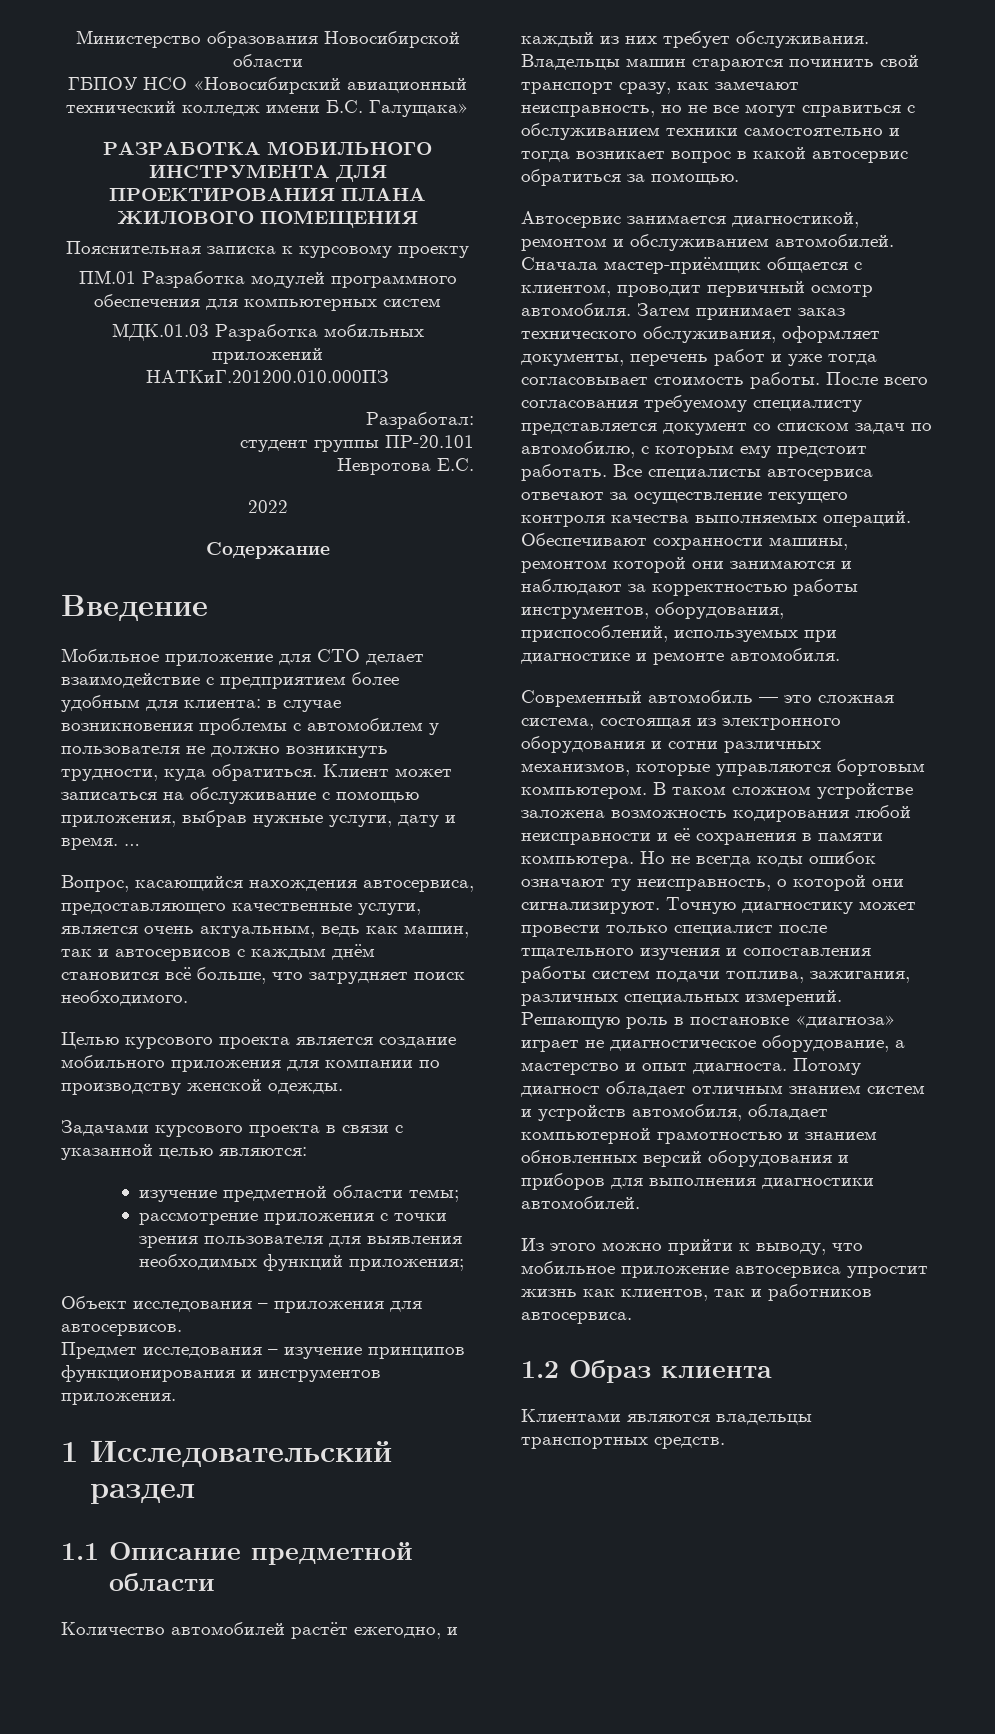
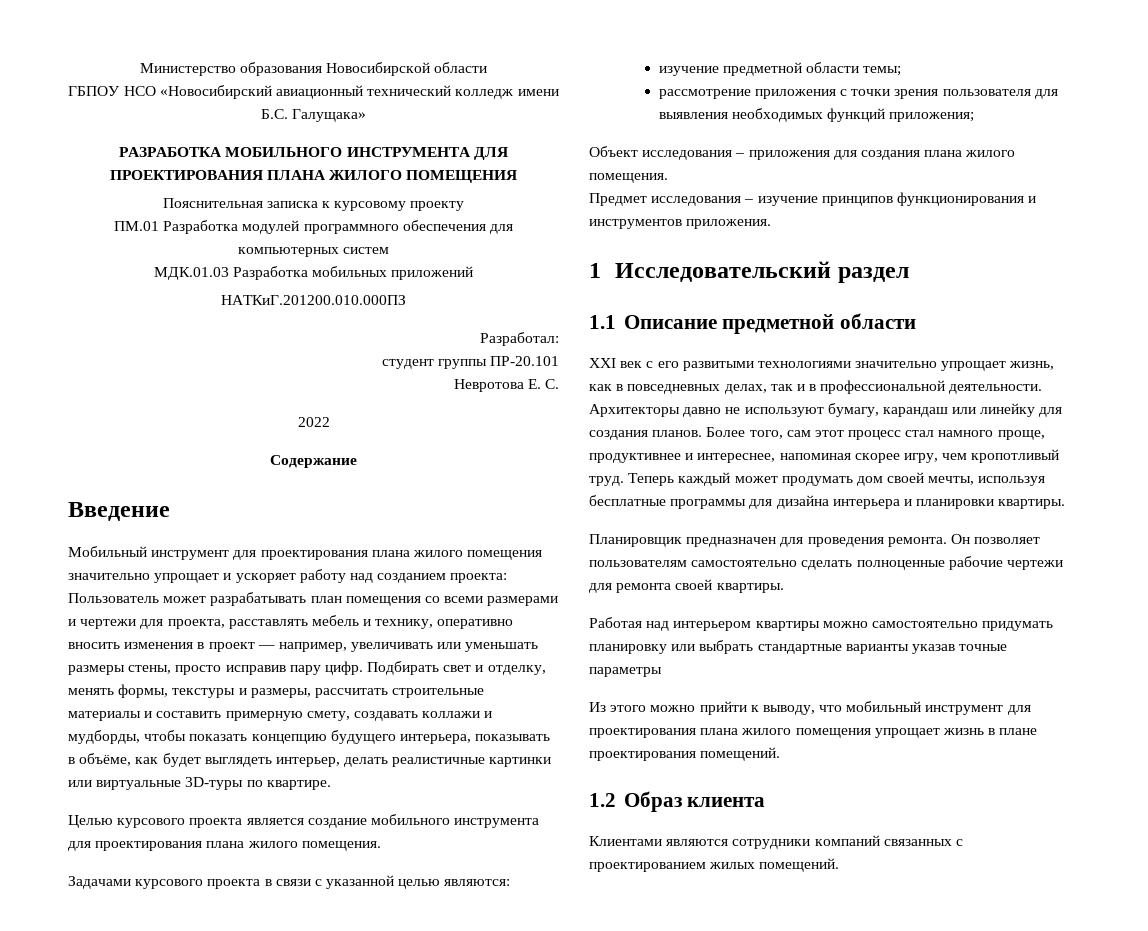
[117,210,254,225] ЖИЛОВОГО -> [329,170,403,180] ЖИЛОГО
[437,458,474,471] Е.С. -> [527,379,559,389] Е. С.
[61,648,424,666] [61,672,399,689] [61,695,341,712] [61,718,439,735] [61,746,388,758] [61,764,452,781] [61,787,419,804] [61,810,456,827] [61,837,140,850] [61,875,474,892] [61,903,421,915] [61,925,469,938] [61,944,375,961] [61,967,465,984] [61,990,188,1006] Мобильное приложение для СТО делает взаимодействие с предприятием более удобным для клиента: в случае возникновения проблемы с автомобилем у пользователя не должно возникнуть трудности, куда обратиться. Клиент может записаться на обслуживание с помощью приложения, выбрав нужные услуги, дату и время. … // Вопрос, касающийся нахождения автосервиса, предоставляющего качественные услуги, является очень актуальным, ведь как машин, так и автосервисов с каждым днём становится всё больше, что затрудняет поиск необходимого. -> [68,546,543,560] [68,569,508,583] [68,592,559,606] [68,615,514,629] [68,642,539,652] [68,661,546,675] [68,684,485,698] [68,711,493,721] [68,730,551,744] [68,753,552,767] [68,777,331,790] Мобильный инструмент для проектирования плана жилого помещения значительно упрощает и ускоряет работу над созданием проекта: Пользователь может разрабатывать план помещения со всеми размерами и чертежи для проекта, расставлять мебель и технику, оперативно вносить изменения в проект — например, увеличивать или уменьшать размеры стены, просто исправив пару цифр. Подбирать свет и отделку, менять формы, текстуры и размеры, рассчитать строительные материалы и составить примерную смету, создавать коллажи и мудборды, чтобы показать концепцию будущего интерьера, показывать в объёме, как будет выглядеть интерьер, делать реалистичные картинки или виртуальные 3D-туры по квартире.
[171,1059,440,1072] [61,1079,343,1095] приложения для компании по производству женской одежды. -> [454,818,540,828] [68,841,381,851] инструмента для проектирования плана жилого помещения.
[61,1324,182,1336] автосервисов. -> [860,150,1016,160] [589,173,668,183] создания плана жилого помещения.
[61,1622,458,1639] [521,31,869,48] [521,54,919,71] [521,81,799,94] [521,104,915,117] [521,123,900,140] [521,147,908,163] [521,169,739,186] [521,211,859,228] [521,234,894,251] [521,257,862,274] [521,281,873,297] [521,303,845,320] [521,326,880,343] [521,349,877,366] [521,372,928,389] [521,395,862,412] [521,422,932,435] [521,441,867,458] [521,464,873,481] [521,492,848,504] [521,511,911,527] [521,533,848,550] [521,557,852,573] [521,579,858,596] [521,602,784,619] [521,625,837,642] [521,648,840,665] [521,690,894,707] [521,717,841,730] [521,736,821,753] [521,759,925,776] [521,782,913,799] [521,805,911,822] [521,828,883,845] [521,851,876,868] [521,875,904,891] [521,897,916,914] [521,925,827,937] [521,948,871,960] [521,966,910,983] [521,990,842,1006] [521,1012,896,1029] [521,1035,905,1052] [521,1058,861,1075] [521,1081,925,1097] [521,1104,828,1121] [521,1128,877,1144] [521,1150,849,1167] [521,1173,874,1190] [521,1196,640,1209] Количество автомобилей растёт ежегодно, и каждый из них требует обслуживания. Владельцы машин стараются починить свой транспорт сразу, как замечают неисправность, но не все могут справиться с обслуживанием техники самостоятельно и тогда возникает вопрос в какой автосервис обратиться за помощью. // Автосервис занимается диагностикой, ремонтом и обслуживанием автомобилей. Сначала мастер-приёмщик общается с клиентом, проводит первичный осмотр автомобиля. Затем принимает заказ технического обслуживания, оформляет документы, перечень работ и уже тогда согласовывает стоимость работы. После всего согласования требуемому специалисту представляется документ со списком задач по автомобилю, с которым ему предстоит работать. Все специалисты автосервиса отвечают за осуществление текущего контроля качества выполняемых операций. Обеспечивают сохранности машины, ремонтом которой они занимаются и наблюдают за корректностью работы инструментов, оборудования, приспособлений, используемых при диагностике и ремонте автомобиля. // Современный автомобиль — это сложная система, состоящая из электронного оборудования и сотни различных механизмов, которые управляются бортовым компьютером. В таком сложном устройстве заложена возможность кодирования любой неисправности и её сохранения в памяти компьютера. Но не всегда коды ошибок означают ту неисправность, о которой они сигнализируют. Точную диагностику может провести только специалист после тщательного изучения и сопоставления работы систем подачи топлива, зажигания, различных специальных измерений. Решающую роль в постановке «диагноза» играет не диагностическое оборудование, а мастерство и опыт диагноста. Потому диагност обладает отличным знанием систем и устройств автомобиля, обладает компьютерной грамотностью и знанием обновленных версий оборудования и приборов для выполнения диагностики автомобилей. -> [589,358,1055,371] [589,380,1043,394] [589,403,1063,417] [589,427,1045,440] [589,449,1060,463] [589,472,1046,486] [589,495,1066,509] [589,534,1041,547] [589,556,1063,570] [589,579,784,593] [589,617,1054,631] [589,640,1008,654] [589,667,662,677] XXI век с его развитыми технологиями значительно упрощает жизнь, как в повседневных делах, так и в профессиональной деятельности. Архитекторы давно не используют бумагу, карандаш или линейку для создания планов. Более того, сам этот процесс стал намного проще, продуктивнее и интереснее, напоминая скорее игру, чем кропотливый труд. Теперь каждый может продумать дом своей мечты, используя бесплатные программы для дизайна интерьера и планировки квартиры. // Планировщик предназначен для проведения ремонта. Он позволяет пользователям самостоятельно сделать полноценные рабочие чертежи для ремонта своей квартиры. // Работая над интерьером квартиры можно самостоятельно придумать планировку или выбрать стандартные варианты указав точные параметры
[521,1261,928,1278] [521,1284,872,1301] [521,1312,632,1324] мобильное приложение автосервиса упростит жизнь как клиентов, так и работников автосервиса. -> [846,701,1031,715] [589,728,1038,738] [589,747,781,761] мобильный инструмент для проектирования плана жилого помещения упрощает жизнь в плане проектирования помещений.
[716,1414,812,1425] [521,1437,725,1449] владельцы транспортных средств. -> [732,835,963,849] [589,858,840,872] сотрудники компаний связанных с проектированием жилых помещений.

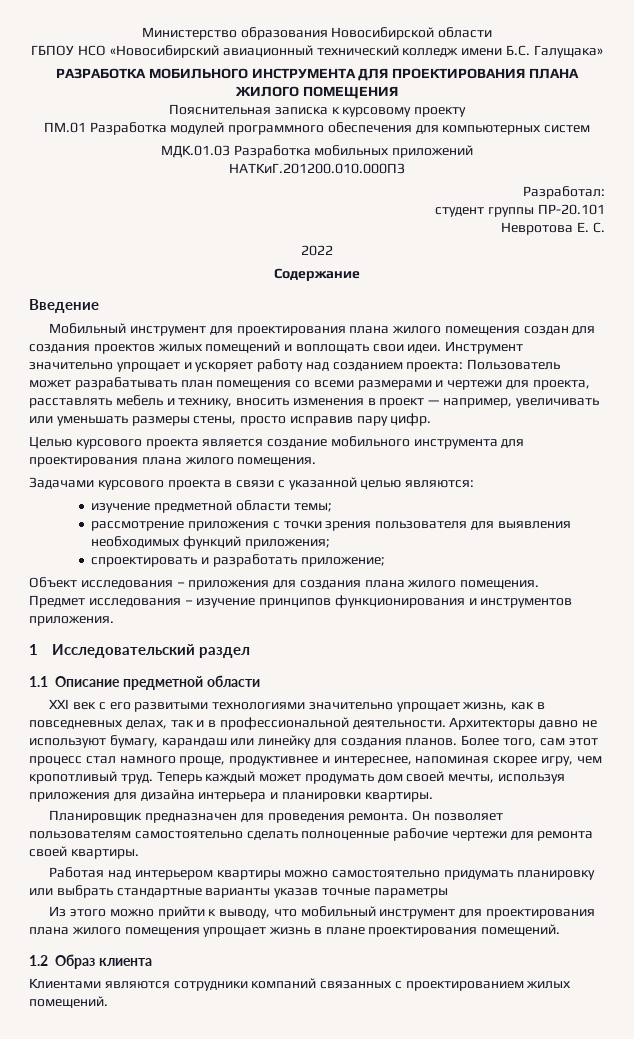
(543, 555) none -> [523,326,596,335] [29,341,524,354] создан для создания проектов жилых помещений и воплощать свои идеи. Инструмент
[437,619,514,629] оперативно -> (233, 403) none
[367,661,546,675] [68,684,485,698] [68,711,493,721] [68,730,551,744] [68,753,552,767] [68,777,331,790] Подбирать свет и отделку, менять формы, текстуры и размеры, рассчитать строительные материалы и составить примерную смету, создавать коллажи и мудборды, чтобы показать концепцию будущего интерьера, показывать в объёме, как будет выглядеть интерьер, делать реалистичные картинки или виртуальные 3D-туры по квартире. -> (432, 419) none
(975, 117) none -> [91,554,385,567] // спроектировать и разработать приложение;
[589,495,747,509] бесплатные программы -> [29,792,110,802] приложения

